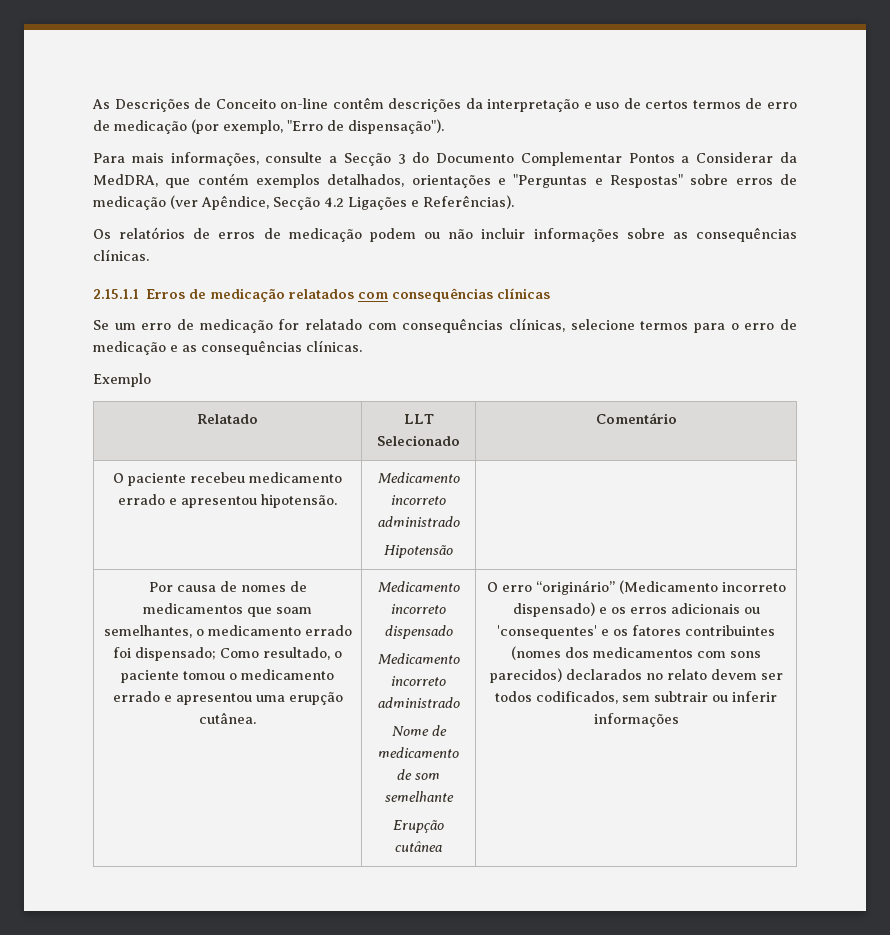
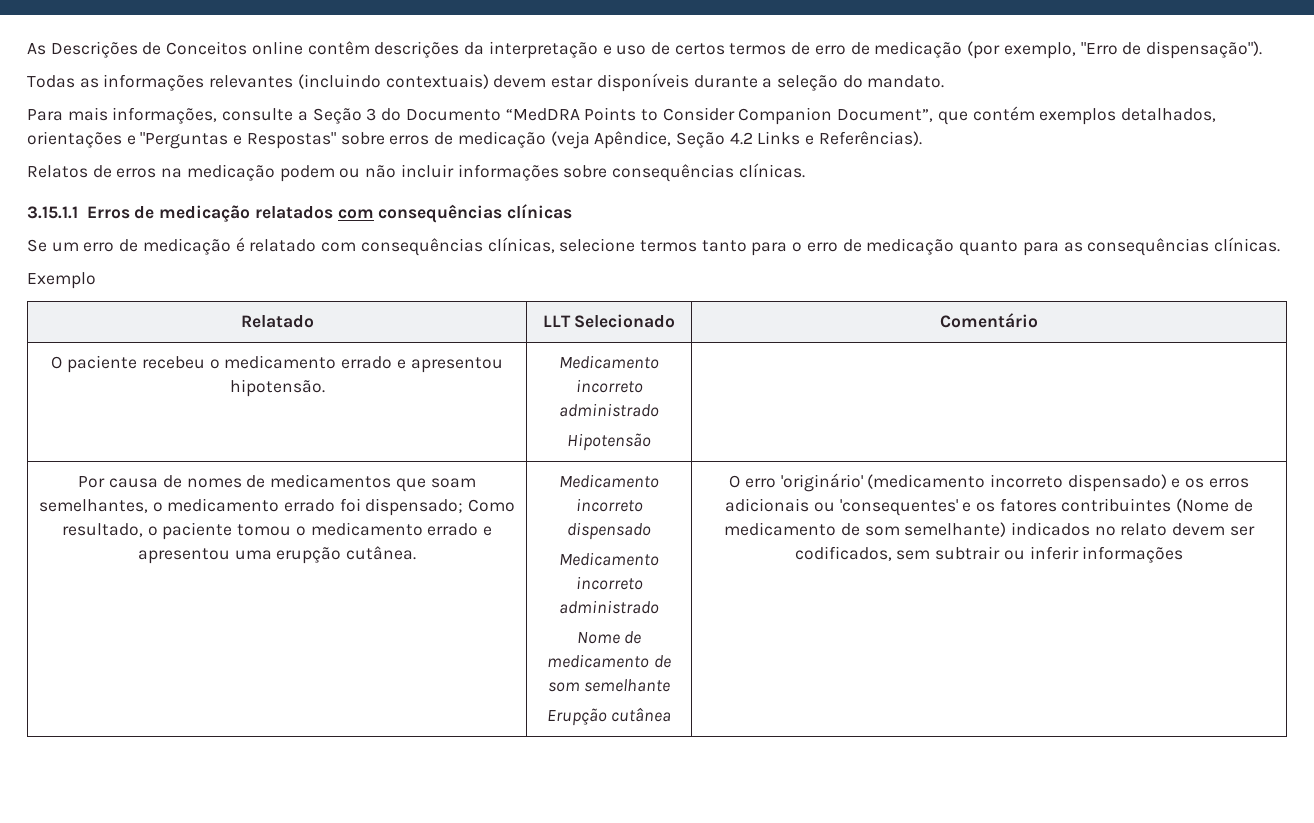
[215,98,329,109] Conceito on-line -> [166,41,303,55] Conceitos online
(444, 126) none -> [27,73,945,92] // Todas as informações relevantes (incluindo contextuais) devem estar disponíveis durante a seleção do mandato.
[343,153,391,166] Secção -> [312,108,362,124] Seção
[520,152,797,166] [93,174,158,187] Complementar Pontos a Considerar da MedDRA, -> [505,107,934,125] “MedDRA Points to Consider Companion Document”,
[170,195,407,210] (ver Apêndice, Secção 4.2 Ligações -> [550,131,801,149] (veja Apêndice, Seção 4.2 Links
[93,227,186,239] Os relatórios -> [27,165,88,178] Relatos
[263,228,281,239] de -> [161,168,183,178] na
[672,227,797,242] [93,249,149,261] [93,289,139,299] as consequências clínicas. // 2.15.1.1 -> [611,163,805,182] [27,206,78,219] consequências clínicas. // 3.15.1.1
[278,319,300,330] for -> [235,237,245,252] é
(689, 325) none -> [701,240,747,252] tanto
[170,345,178,352] e -> [959,240,1059,256] quanto para
(245, 477) none -> [209,359,220,369] o
[535,580,718,595] “originário” (Medicamento -> [780,473,986,492] 'originário' (medicamento
[510,646,761,660] [489,668,642,683] (nomes dos medicamentos com sons parecidos) declarados -> [1176,498,1253,513] [724,522,1090,537] (Nome de medicamento de som semelhante) indicados
[494,691,532,702] todos -> (1255, 531) none

